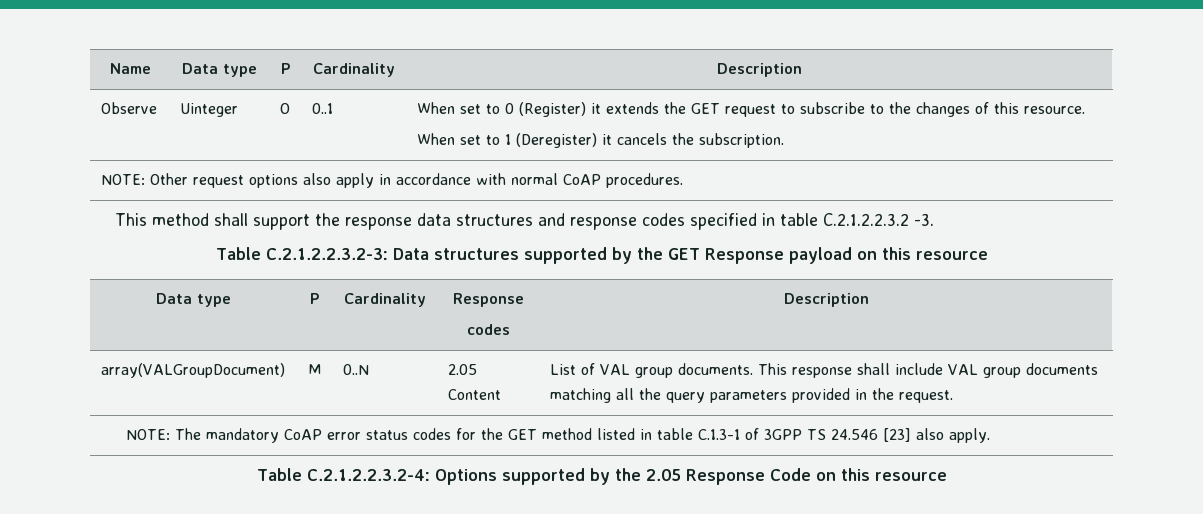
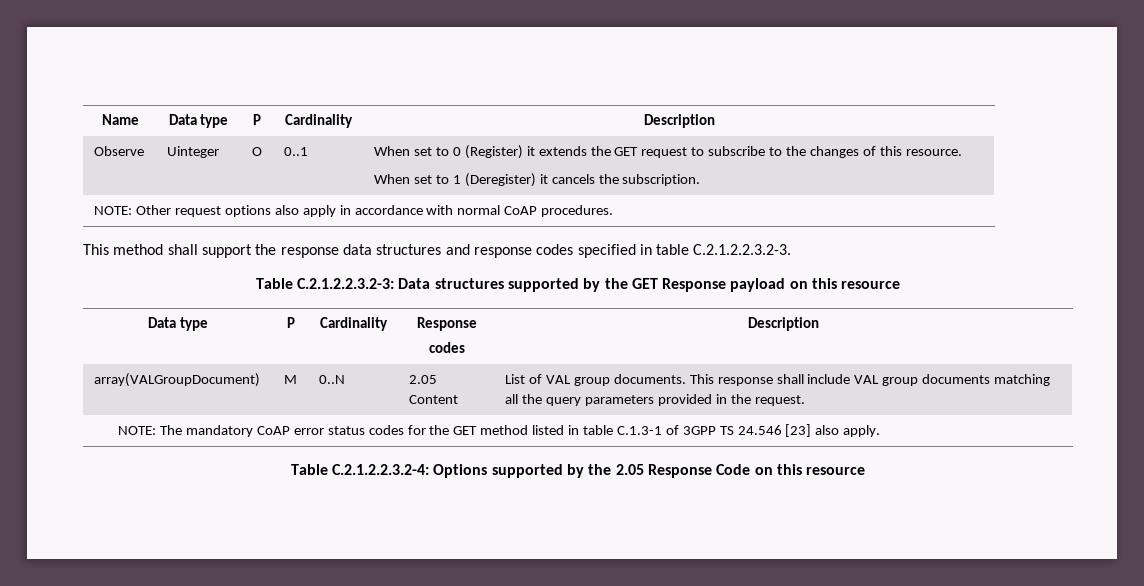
[823,213,935,226] C.2.1.2.2.3.2 -3. -> [693,244,792,255] C.2.1.2.2.3.2-3.

